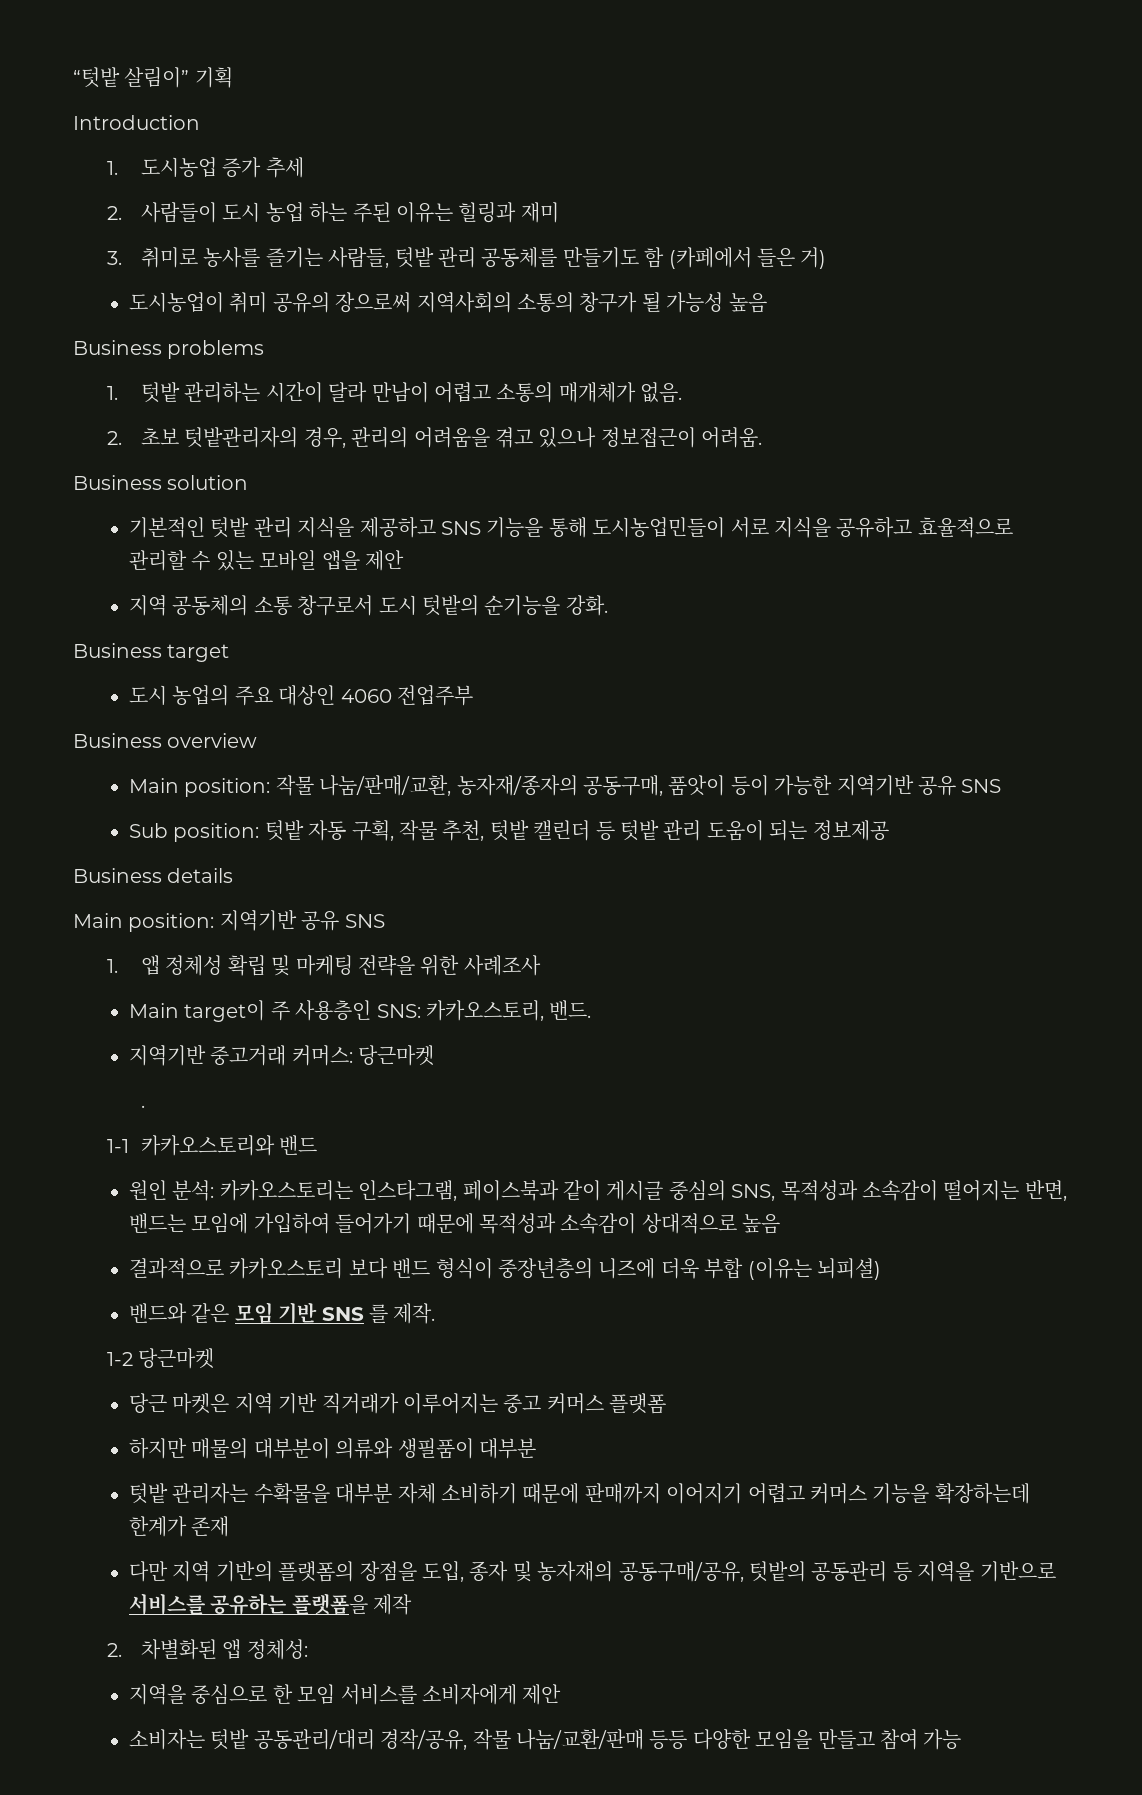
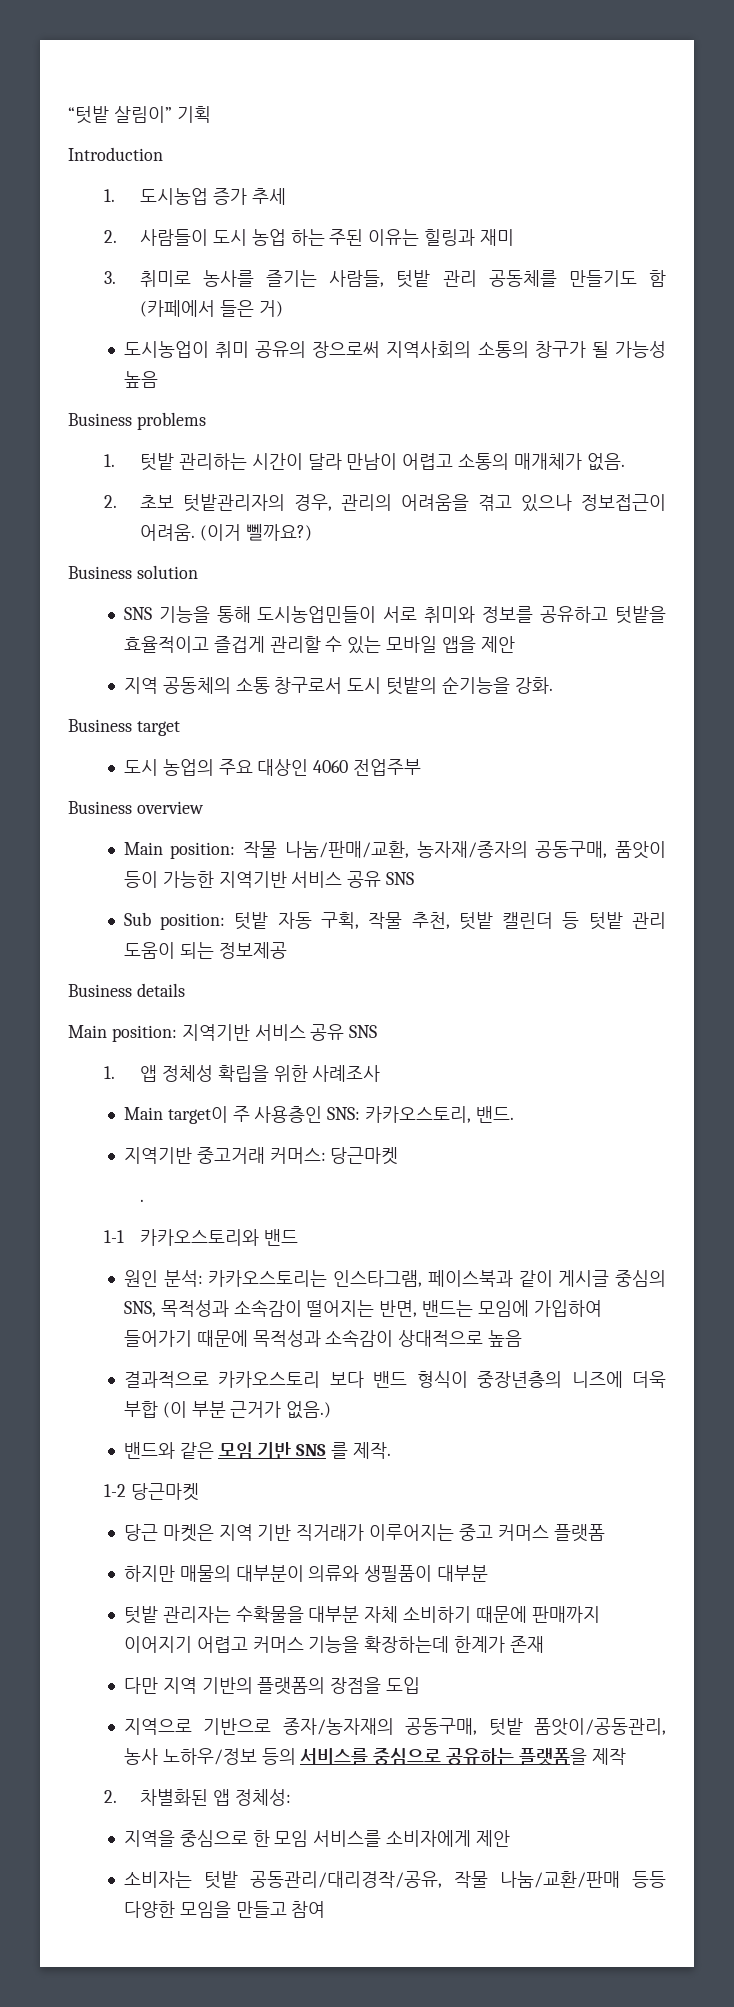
(763, 437) none -> [199,523,312,541] (이거 뻴까요?)
[129,517,436,538] 기본적인 텃밭 관리 지식을 제공하고 -> (198, 572) none
[774,517,1013,538] 지식을 공유하고 효율적으로 -> [424,606,666,624] [123,636,265,653] 취미와 정보를 공유하고 텃밭을 효율적이고 즐겁게
(914, 785) none -> [291,871,343,888] 서비스
(297, 920) none -> [254,1024,306,1041] 서비스
[227,955,416,976] 확립 및 마케팅 전략을 -> [217,1065,269,1082] 확립을
[747,1258,882,1280] (이유는 뇌피셜) -> [162,1401,332,1419] (이 부분 근거가 없음.)
[422,1561,1056,1582] [129,1593,206,1615] 도입, 종자 및 농자재의 공동구매/공유, 텃밭의 공동관리 등 지역을 기반으로 서비스를 -> [386,1677,421,1694] [123,1718,666,1736] [123,1748,442,1765] 도입 // 지역으로 기반으로 종자/농자재의 공동구매, 텃밭 품앗이/공동관리, 농사 노하우/정보 등의 서비스를 중심으로
[253,1729,468,1750] 공동관리/대리 경작/공유, -> [249,1871,442,1888] 공동관리/대리경작/공유,
[923,1729,962,1750] 가능 -> (326, 1909) none

